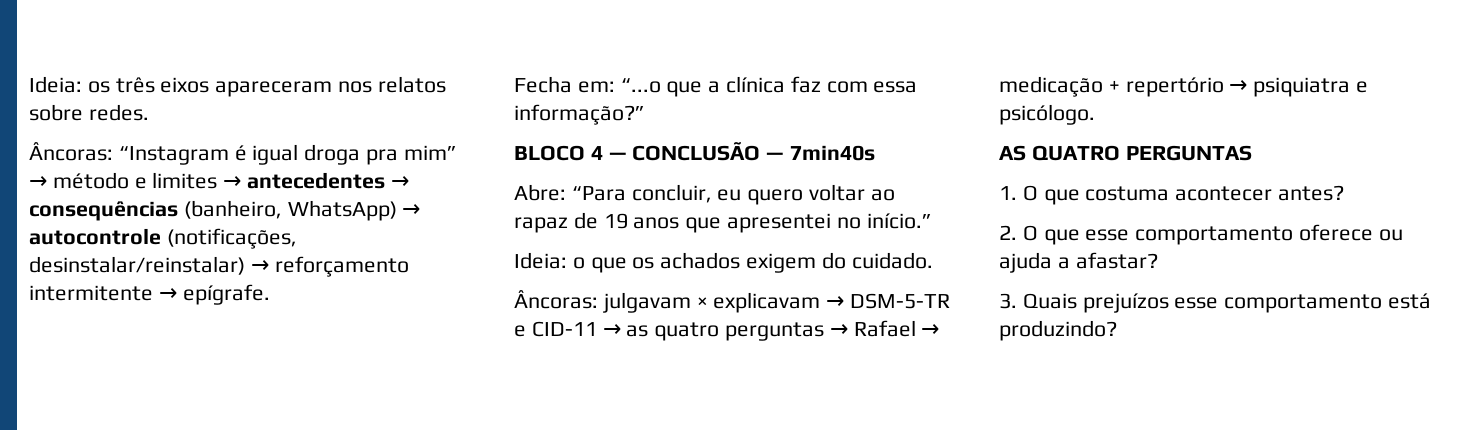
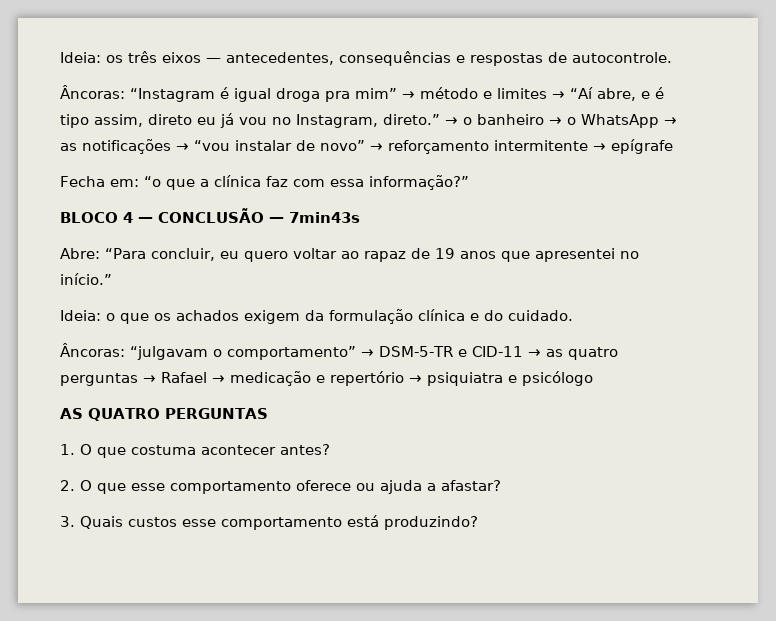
[215,76,446,97] [29,104,149,121] apareceram nos relatos sobre redes. -> [206,51,672,66] — antecedentes, consequências e respostas de autocontrole.
[247,172,409,189] [29,200,421,221] [29,228,297,249] [29,256,245,275] antecedentes → consequências (banheiro, WhatsApp) → autocontrole (notificações, desinstalar/reinstalar) -> [570,87,664,101] [60,113,677,128] [60,139,365,154] “Aí abre, e é tipo assim, direto eu já vou no Instagram, direto.” → o banheiro → o WhatsApp → as notificações → “vou instalar de novo”
[182,284,270,305] epígrafe. -> [611,139,673,154] epígrafe
[620,78,661,93] “...o -> [144,176,161,187] “o
[790,145,876,161] 7min40s -> [289,212,360,223] 7min43s
(817, 263) none -> [305,309,479,324] da formulação clínica e
[602,292,821,313] julgavam × explicavam -> [130,346,356,360] “julgavam o comportamento”
[1108,80,1120,92] + -> [316,375,325,383] e
[999,104,1095,125] psicólogo. -> [522,371,593,386] psicólogo
[1082,293,1169,313] prejuízos -> [128,517,177,527] custos

